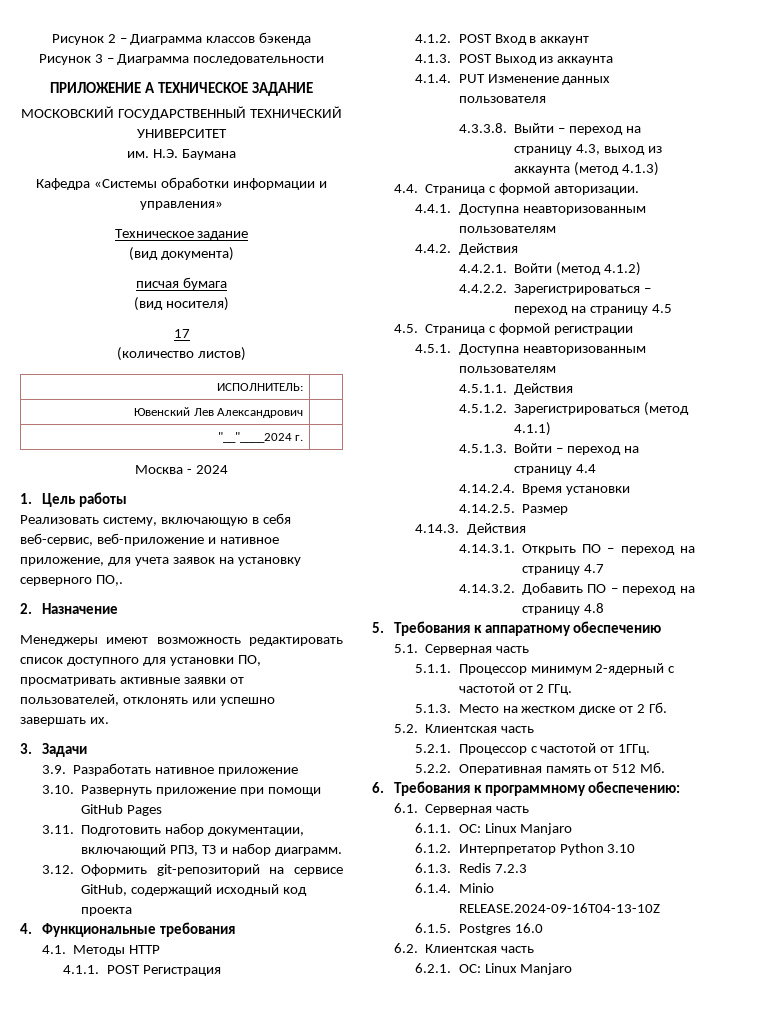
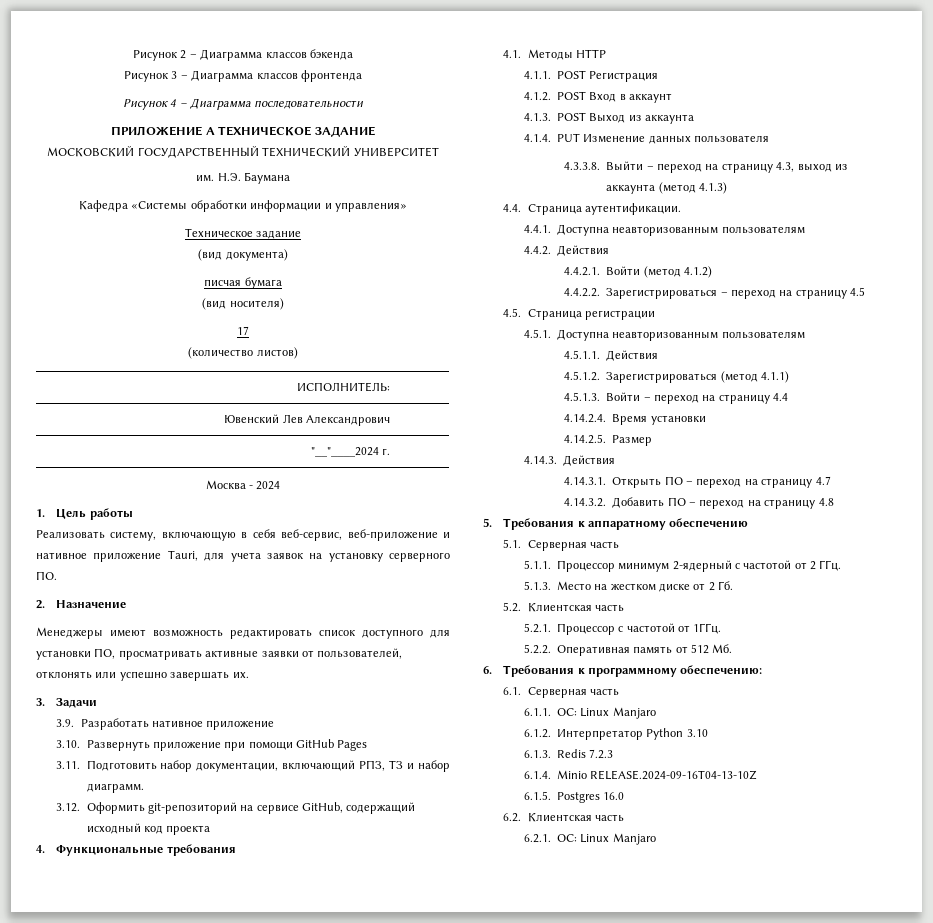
(190, 59) none -> [256,70,362,82] [122,98,251,110] классов фронтенда // Рисунок 4 – Диаграмма
[20,557,104,566] приложение, -> [93,550,198,562] приложение Tauri,
[95,575,123,586] ПО,. -> [36,571,57,580] ПО.
[488,183,639,195] с формой авторизации. -> [584,203,681,215] аутентификации.
[488,323,550,335] с формой -> (582, 314) none

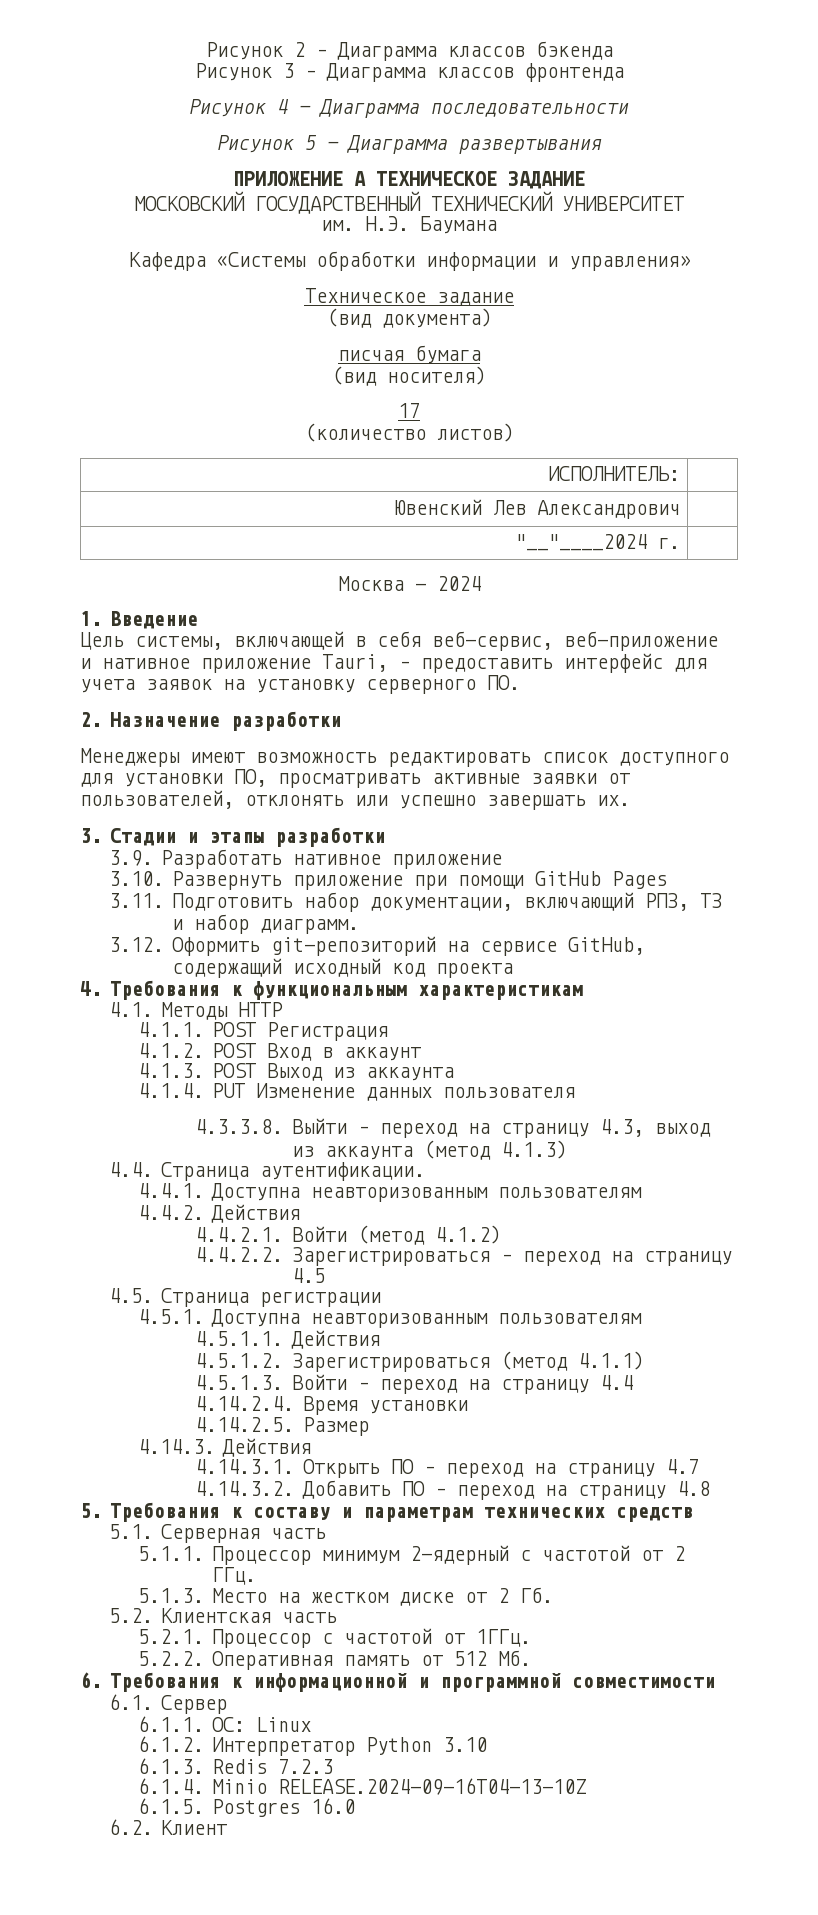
(365, 104) none -> [216,135,602,154] // Рисунок 5 – Диаграмма развертывания
[56,508,133,520] [36,530,236,541] Цель работы // Реализовать систему, включающую -> [110,611,199,629] [80,631,344,650] Введение // Цель системы, включающей
(198, 555) none -> [399,653,663,673] – предоставить интерфейс
(127, 604) none -> [231,711,342,731] разработки
[56,698,98,708] Задачи -> [110,827,386,847] Стадии и этапы разработки
[56,844,236,856] Функциональные требования -> [110,980,584,1000] Требования к функциональным характеристикам
[588,518,749,530] аппаратному обеспечению -> [253,1507,694,1522] составу и параметрам технических средств
[588,665,763,677] программному обеспечению: -> [253,1673,716,1692] информационной и программной совместимости
[527,687,619,698] Серверная часть -> [161,1695,228,1714] Сервер
[612,707,656,719] Manjaro -> (311, 1724) none
[527,813,624,822] [523,833,656,845] Клиентская часть // 6.2.1. ОС: Linux Manjaro -> [161,1820,228,1835] Клиент

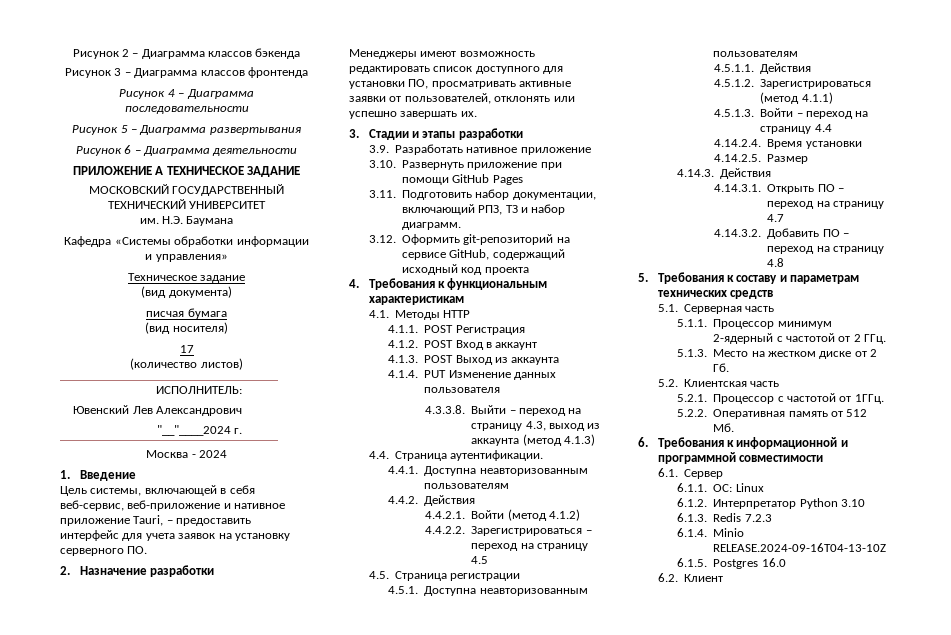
(602, 146) none -> [75,145,298,156] // Рисунок 6 – Диаграмма деятельности

